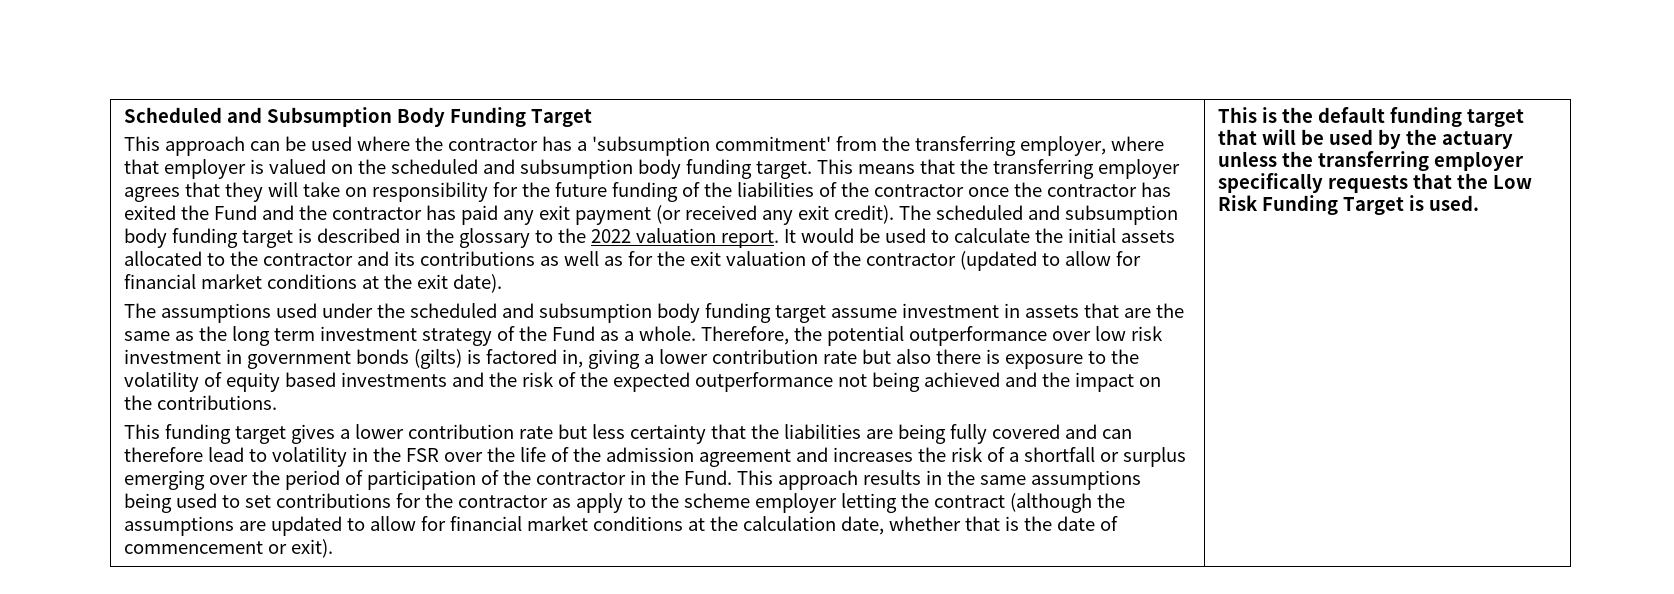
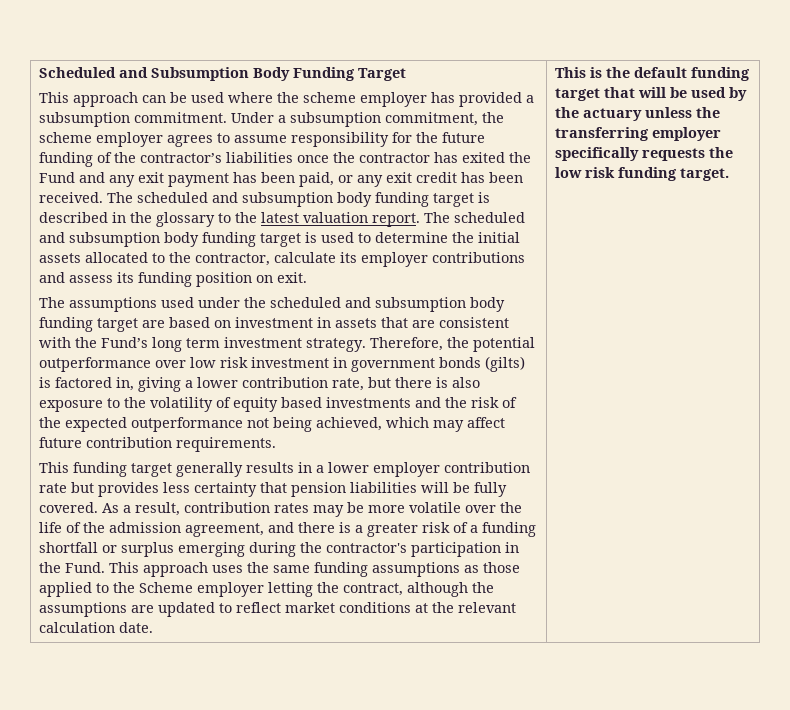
[447,136,1164,156] [123,159,1180,179] [123,182,367,202] contractor has a 'subsumption commitment' from the transferring employer, where that employer is valued on the scheduled and subsumption body funding target. This means that the transferring employer agrees that they will take on -> [302,92,534,107] [38,112,504,127] [38,132,287,147] scheme employer has provided a subsumption commitment. Under a subsumption commitment, the scheme employer agrees to assume
[736,182,964,197] liabilities of the contractor -> [139,152,293,163] contractor’s liabilities
[298,205,894,225] the contractor has paid any exit payment (or received any exit credit). -> [108,172,523,187] [38,192,103,203] any exit payment has been paid, or any exit credit has been received.
[590,229,631,243] 2022 -> [260,212,299,223] latest
[783,228,1030,243] It would be used to calculate -> [423,212,525,223] [38,232,448,247] The scheduled and subsumption body funding target is used to determine
[262,251,1141,271] [123,274,502,293] contractor and its contributions as well as for the exit valuation of the contractor (updated to allow for financial market conditions at the exit date). -> [194,252,525,267] [38,272,307,287] contractor, calculate its employer contributions and assess its funding position on exit.
[830,308,897,318] assume -> [141,317,231,328] are based on
[1155,303,1184,318] [123,326,696,346] the same as the long term investment strategy of the Fund as a whole. -> [438,317,509,328] [38,337,366,352] consistent with the Fund’s long term investment strategy.
[822,349,1000,364] rate but also there is -> [331,377,480,391] rate, but there is also
[923,372,1161,392] [123,395,277,410] achieved and the impact on the contributions. -> [315,417,505,432] [38,437,276,452] achieved, which may affect future contribution requirements.
[290,424,587,444] gives a lower contribution rate but -> [175,462,530,477] [38,482,159,497] generally results in a lower employer contribution rate but provides
[750,424,1132,444] [123,447,439,467] the liabilities are being fully covered and can therefore lead to volatility in the FSR -> [290,482,507,497] [38,502,461,517] pension liabilities will be fully covered. As a result, contribution rates may be more volatile
[698,447,946,467] agreement and increases the -> [184,522,418,537] agreement, and there is a greater
(1019, 457) none -> [481,522,536,537] funding
[208,470,626,490] over the period of participation of the contractor -> [248,542,501,557] during the contractor's participation
[862,470,1141,490] [123,493,750,513] results in the same assumptions being used to set contributions for the contractor as apply to the scheme -> [211,562,520,577] [38,582,193,597] uses the same funding assumptions as those applied to the Scheme
[933,493,1092,513] contract (although -> [342,582,468,597] contract, although
[369,516,1118,535] [123,539,333,558] allow for financial market conditions at the calculation date, whether that is the date of commencement or exit). -> [235,602,516,613] [38,622,153,633] reflect market conditions at the relevant calculation date.
[1412,173,1532,189] [1217,195,1479,215] that the Low Risk Funding Target is used. -> [708,147,733,158] [554,167,729,181] the low risk funding target.

